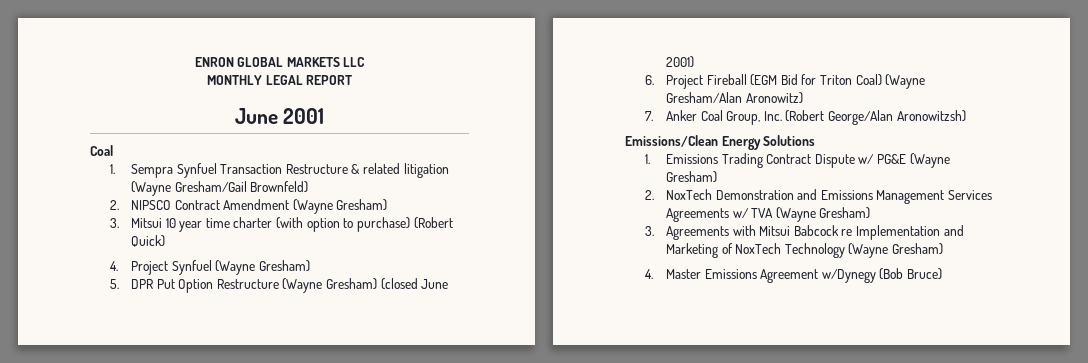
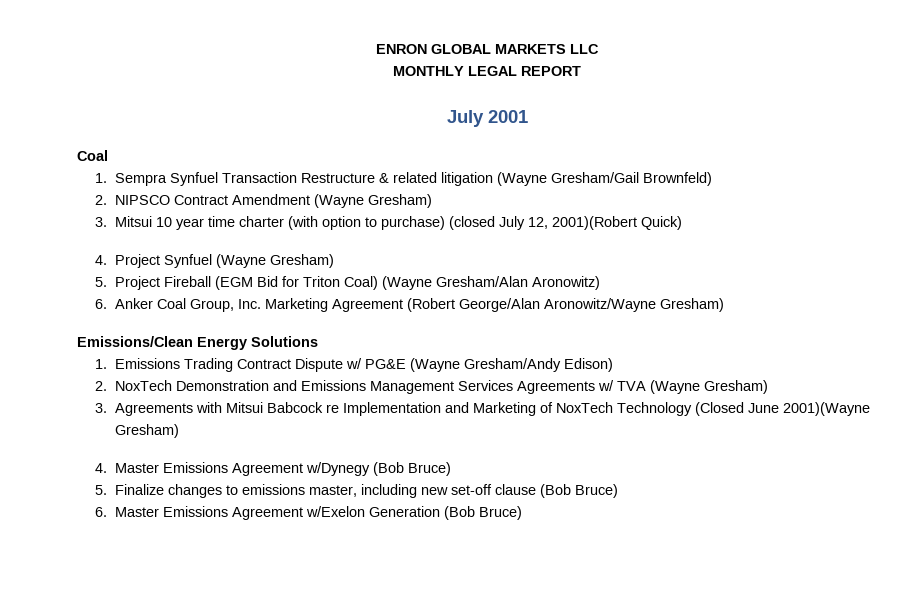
[234,108,278,124] June -> [446,110,484,127] July
[413,217,453,229] (Robert -> [448,216,637,230] (closed July 12, 2001)(Robert
[130,278,449,293] [665,56,694,68] [645,75,655,85] DPR Put Option Restructure (Wayne Gresham) (closed June 2001) // 6. -> (108, 282) none
[645,111,654,121] 7. -> [95,299,108,309] 6.
[785,110,966,125] (Robert George/Alan Aronowitzsh) -> [264,298,724,312] Marketing Agreement (Robert George/Alan Aronowitz/Wayne Gresham)
[665,171,717,183] Gresham) -> [463,358,613,372] Gresham/Andy Edison)
[848,243,889,258] (Wayne -> [694,402,870,416] (Closed June 2001)(Wayne
(943, 274) none -> [95,484,618,498] [95,506,522,520] // 5. Finalize changes to emissions master, including new set-off clause (Bob Bruce) // 6. Master Emissions Agreement w/Exelon Generation (Bob Bruce)

